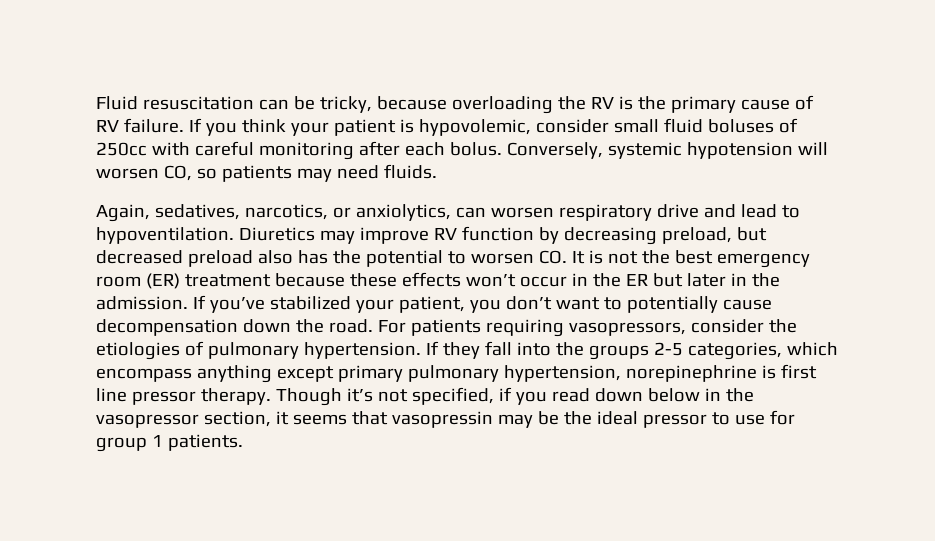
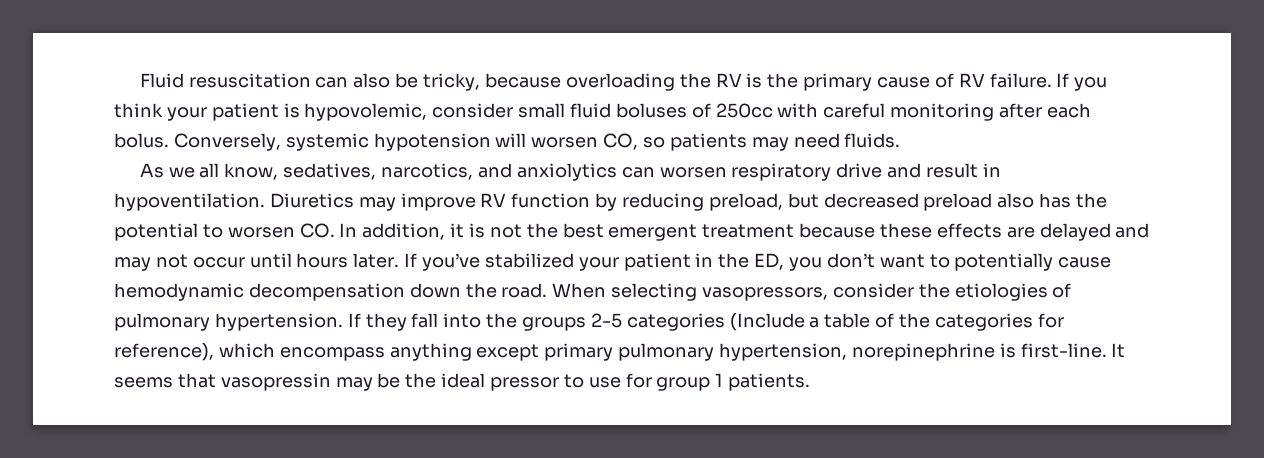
(289, 104) none -> [353,73,391,88] also
[96,204,451,222] Again, sedatives, narcotics, or anxiolytics, -> [139,163,617,181] As we all know, sedatives, narcotics, and anxiolytics
[740,204,800,218] lead to -> [925,163,1001,178] result in
[563,227,657,245] decreasing -> [622,193,705,211] reducing
[571,251,585,264] It -> [339,223,465,240] In addition, it
[716,253,810,268] [96,273,180,289] emergency room (ER) -> [608,224,698,241] emergent
[465,273,780,287] [96,295,465,313] won’t occur in the ER but later in the admission. If you’ve stabilized your patient, -> [1006,223,1150,241] [114,253,785,271] are delayed and may not occur until hours later. If you’ve stabilized your patient in the ED,
(772, 304) none -> [114,283,244,301] hemodynamic
[377,319,564,337] For patients requiring -> [552,283,698,301] When selecting
[687,342,782,360] categories, -> [626,313,1064,331] [114,343,214,361] categories (Include a table of the categories for reference),
[780,364,817,379] [96,387,754,406] [96,411,289,428] first line pressor therapy. Though it’s not specified, if you read down below in the vasopressor section, it -> [1020,343,1126,358] first-line. It

